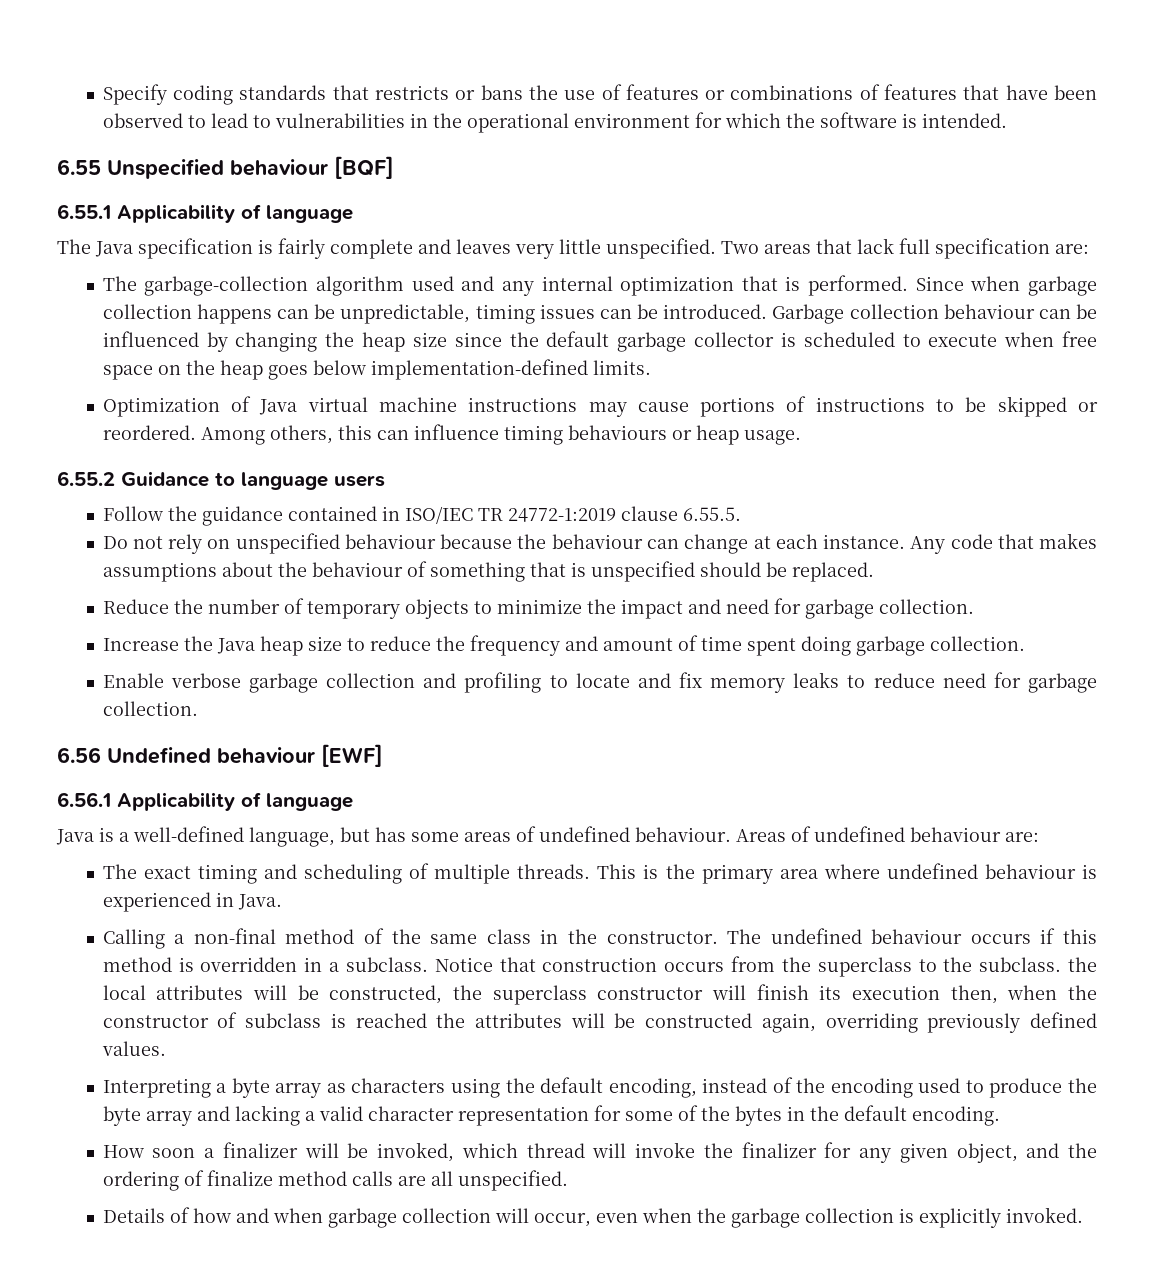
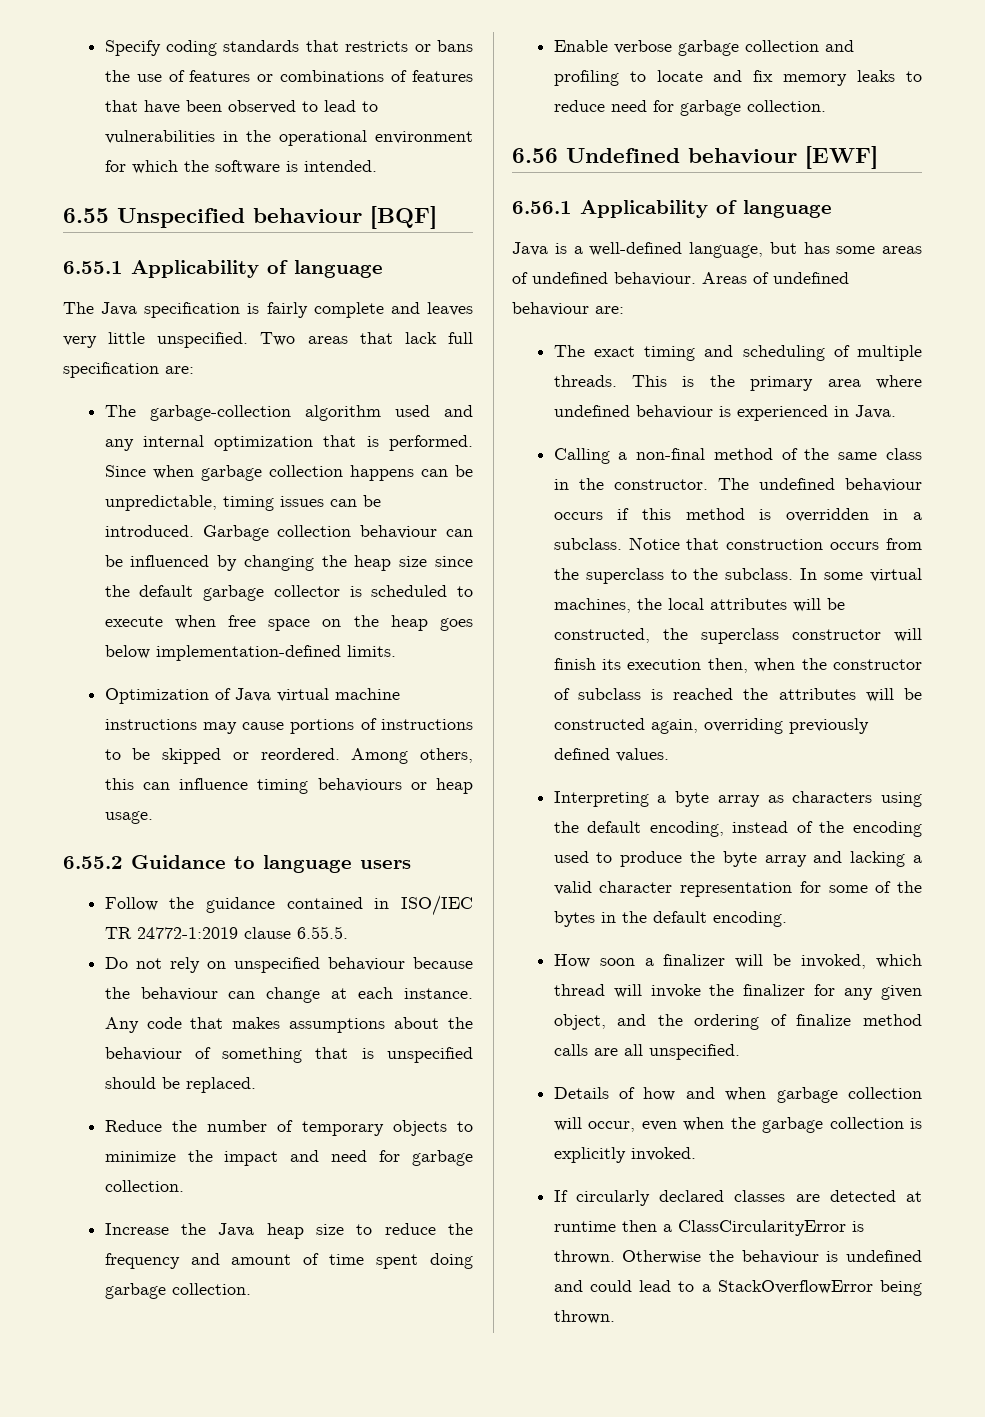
(1062, 964) none -> [800,568,922,582] [553,598,631,613] In some virtual machines,
(1083, 1215) none -> [553,1190,922,1206] [553,1220,864,1236] [553,1250,922,1264] [553,1280,922,1296] [553,1310,615,1324] // If circularly declared classes are detected at runtime then a ClassCircularityError is thrown. Otherwise the behaviour is undefined and could lead to a StackOverflowError being thrown.

